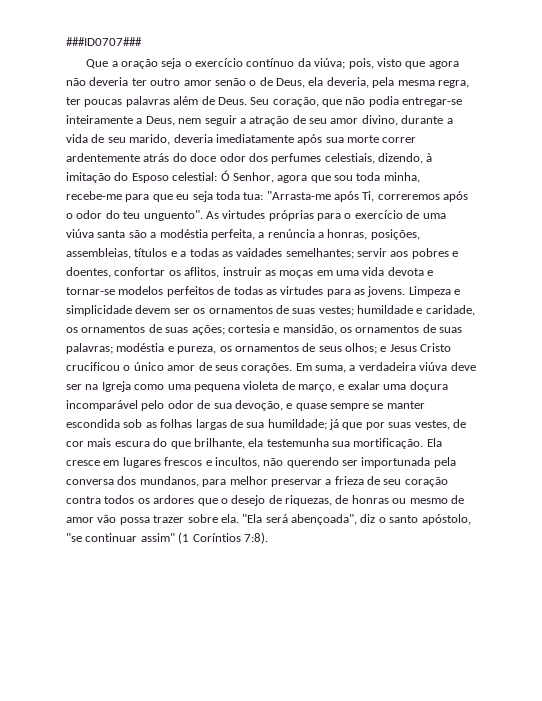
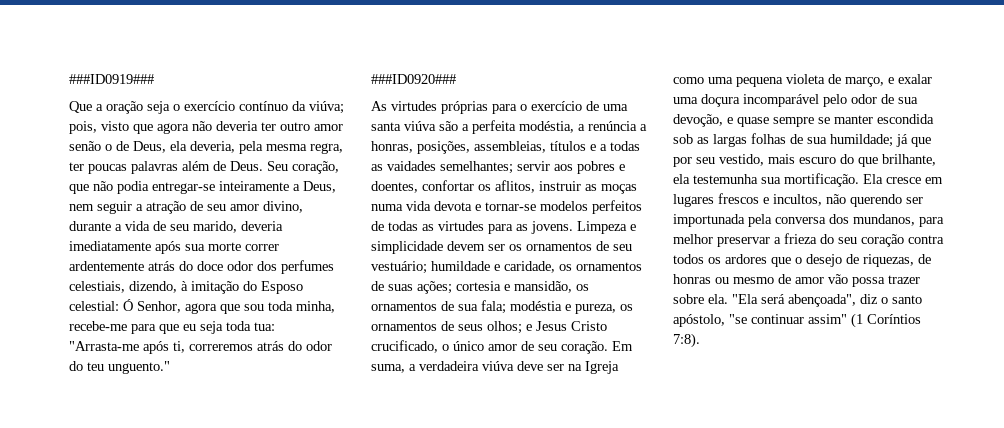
[66,37,142,46] ###ID0707### -> [69,74,154,84] ###ID0919###
[362,191,469,202] [66,213,73,219] Ti, correremos após o -> [173,341,302,353] ti, correremos atrás do
[143,210,203,221] unguento". -> [108,361,170,374] [371,74,456,84] unguento." // ###ID0920### //
[66,229,255,240] viúva santa são a modéstia perfeita, -> [371,120,574,134] santa viúva são a perfeita modéstia,
[316,270,359,276] em uma -> [371,204,403,211] numa
[292,306,354,316] suas vestes; -> [613,244,632,251] [371,261,427,274] seu vestuário;
[439,327,463,333] [66,343,113,354] suas palavras; -> [458,300,506,314] sua fala;
[66,362,120,371] crucificou -> [371,340,438,353] crucificado,
[214,363,293,373] seus corações. -> [538,341,608,354] seu coração.
[160,419,227,430] folhas largas -> [713,133,786,147] largas folhas
[388,419,466,430] [66,438,150,447] suas vestes, de cor mais escura -> [696,154,836,166] seu vestido, mais escuro
[367,476,380,485] de -> [820,234,834,244] do

